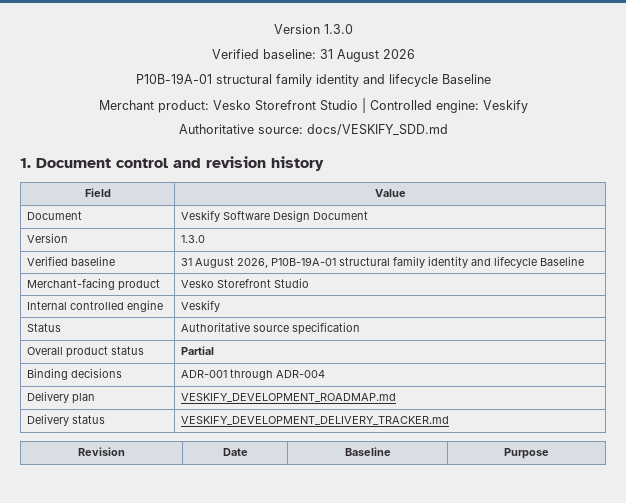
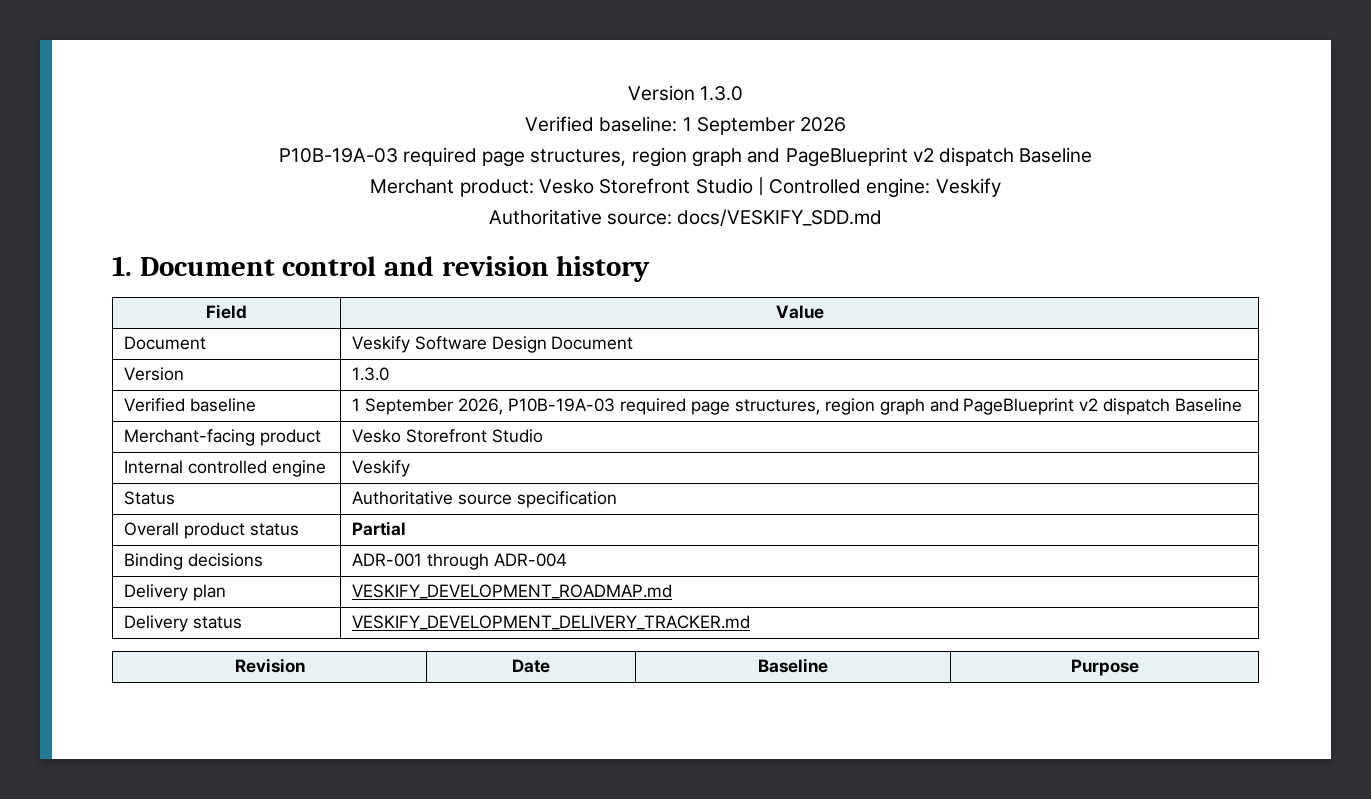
[319,49,379,62] 31 August -> [682,117,795,135] 1 September
[135,73,438,87] P10B-19A-01 structural family identity and lifecycle -> [278,147,1015,167] P10B-19A-03 required page structures, region graph and PageBlueprint v2 dispatch
[180,256,537,268] 31 August 2026, P10B-19A-01 structural family identity and lifecycle -> [352,398,1170,415] 1 September 2026, P10B-19A-03 required page structures, region graph and PageBlueprint v2 dispatch

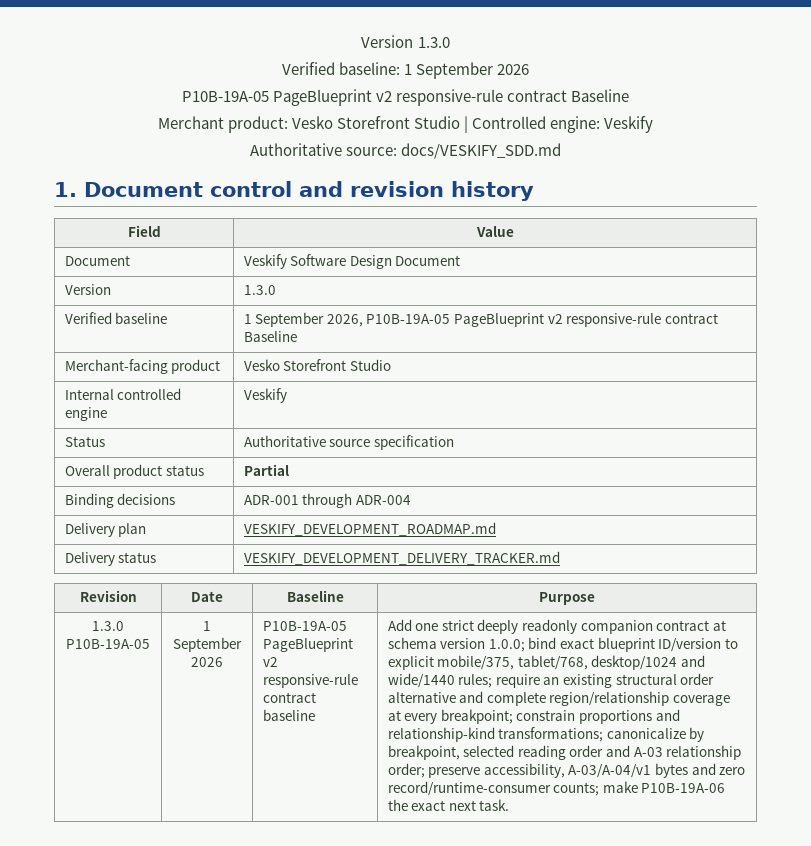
[278,147,1015,167] P10B-19A-03 required page structures, region graph and PageBlueprint v2 dispatch -> [181,89,568,106] P10B-19A-05 PageBlueprint v2 responsive-rule contract
[508,398,1170,415] P10B-19A-03 required page structures, region graph and PageBlueprint v2 dispatch -> [366,313,719,327] P10B-19A-05 PageBlueprint v2 responsive-rule contract
(1139, 667) none -> [92,621,124,631] [66,639,150,649] [203,621,211,631] [173,637,242,652] [191,657,223,667] [262,621,347,631] [262,638,353,652] [262,657,278,667] [262,674,358,688] [262,692,316,703] [262,709,315,721] [387,619,727,634] [387,637,739,652] [387,655,706,670] [387,673,715,688] [387,691,731,706] [387,709,680,724] [387,727,705,742] [387,745,742,760] [387,763,746,778] [387,781,726,796] [387,799,510,811] // 1.3.0 P10B-19A-05 | 1 September 2026 | P10B-19A-05 PageBlueprint v2 responsive-rule contract baseline | Add one strict deeply readonly companion contract at schema version 1.0.0; bind exact blueprint ID/version to explicit mobile/375, tablet/768, desktop/1024 and wide/1440 rules; require an existing structural order alternative and complete region/relationship coverage at every breakpoint; constrain proportions and relationship-kind transformations; canonicalize by breakpoint, selected reading order and A-03 relationship order; preserve accessibility, A-03/A-04/v1 bytes and zero record/runtime-consumer counts; make P10B-19A-06 the exact next task.

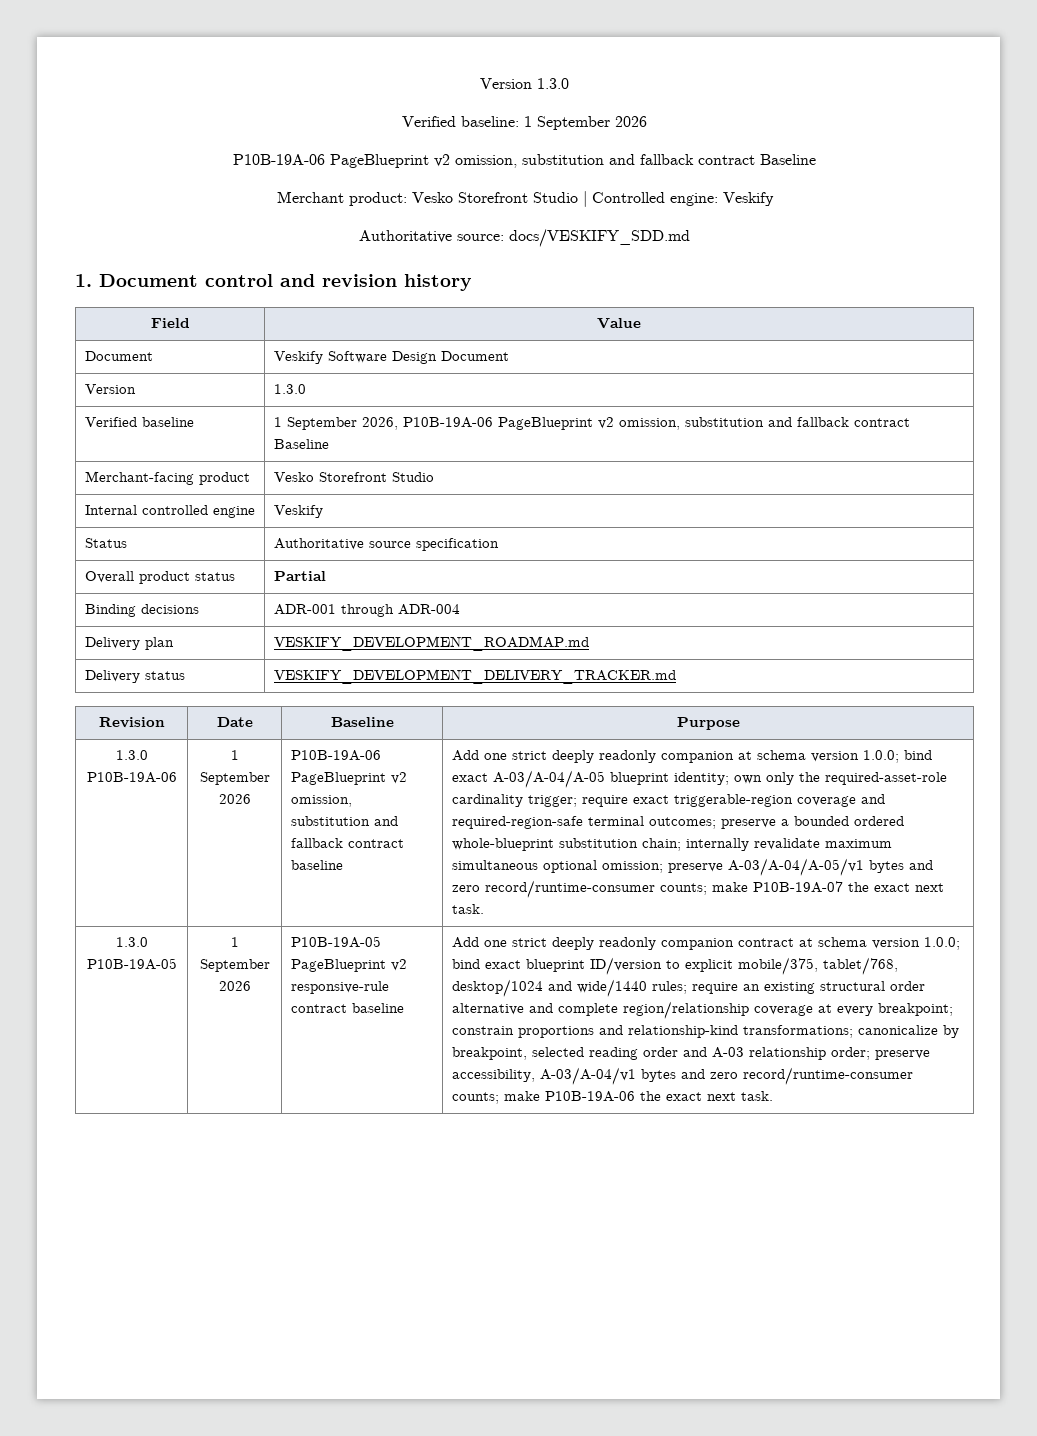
[181,89,504,106] P10B-19A-05 PageBlueprint v2 responsive-rule -> [233,154,694,168] P10B-19A-06 PageBlueprint v2 omission, substitution and fallback
[366,313,662,327] P10B-19A-05 PageBlueprint v2 responsive-rule -> [402,417,849,430] P10B-19A-06 PageBlueprint v2 omission, substitution and fallback
(595, 598) none -> [115,750,148,760] [86,772,177,783] [230,750,239,760] [199,772,270,785] [218,794,251,804] [290,750,381,761] [290,772,407,785] [290,795,352,807] [290,816,398,826] [290,838,404,848] [290,860,343,870] [451,750,932,763] [451,770,947,788] [451,794,885,807] [451,816,904,829] [451,838,892,851] [451,858,933,876] [451,880,944,898] [451,904,484,914] // 1.3.0 P10B-19A-06 | 1 September 2026 | P10B-19A-06 PageBlueprint v2 omission, substitution and fallback contract baseline | Add one strict deeply readonly companion at schema version 1.0.0; bind exact A-03/A-04/A-05 blueprint identity; own only the required-asset-role cardinality trigger; require exact triggerable-region coverage and required-region-safe terminal outcomes; preserve a bounded ordered whole-blueprint substitution chain; internally revalidate maximum simultaneous optional omission; preserve A-03/A-04/A-05/v1 bytes and zero record/runtime-consumer counts; make P10B-19A-07 the exact next task.

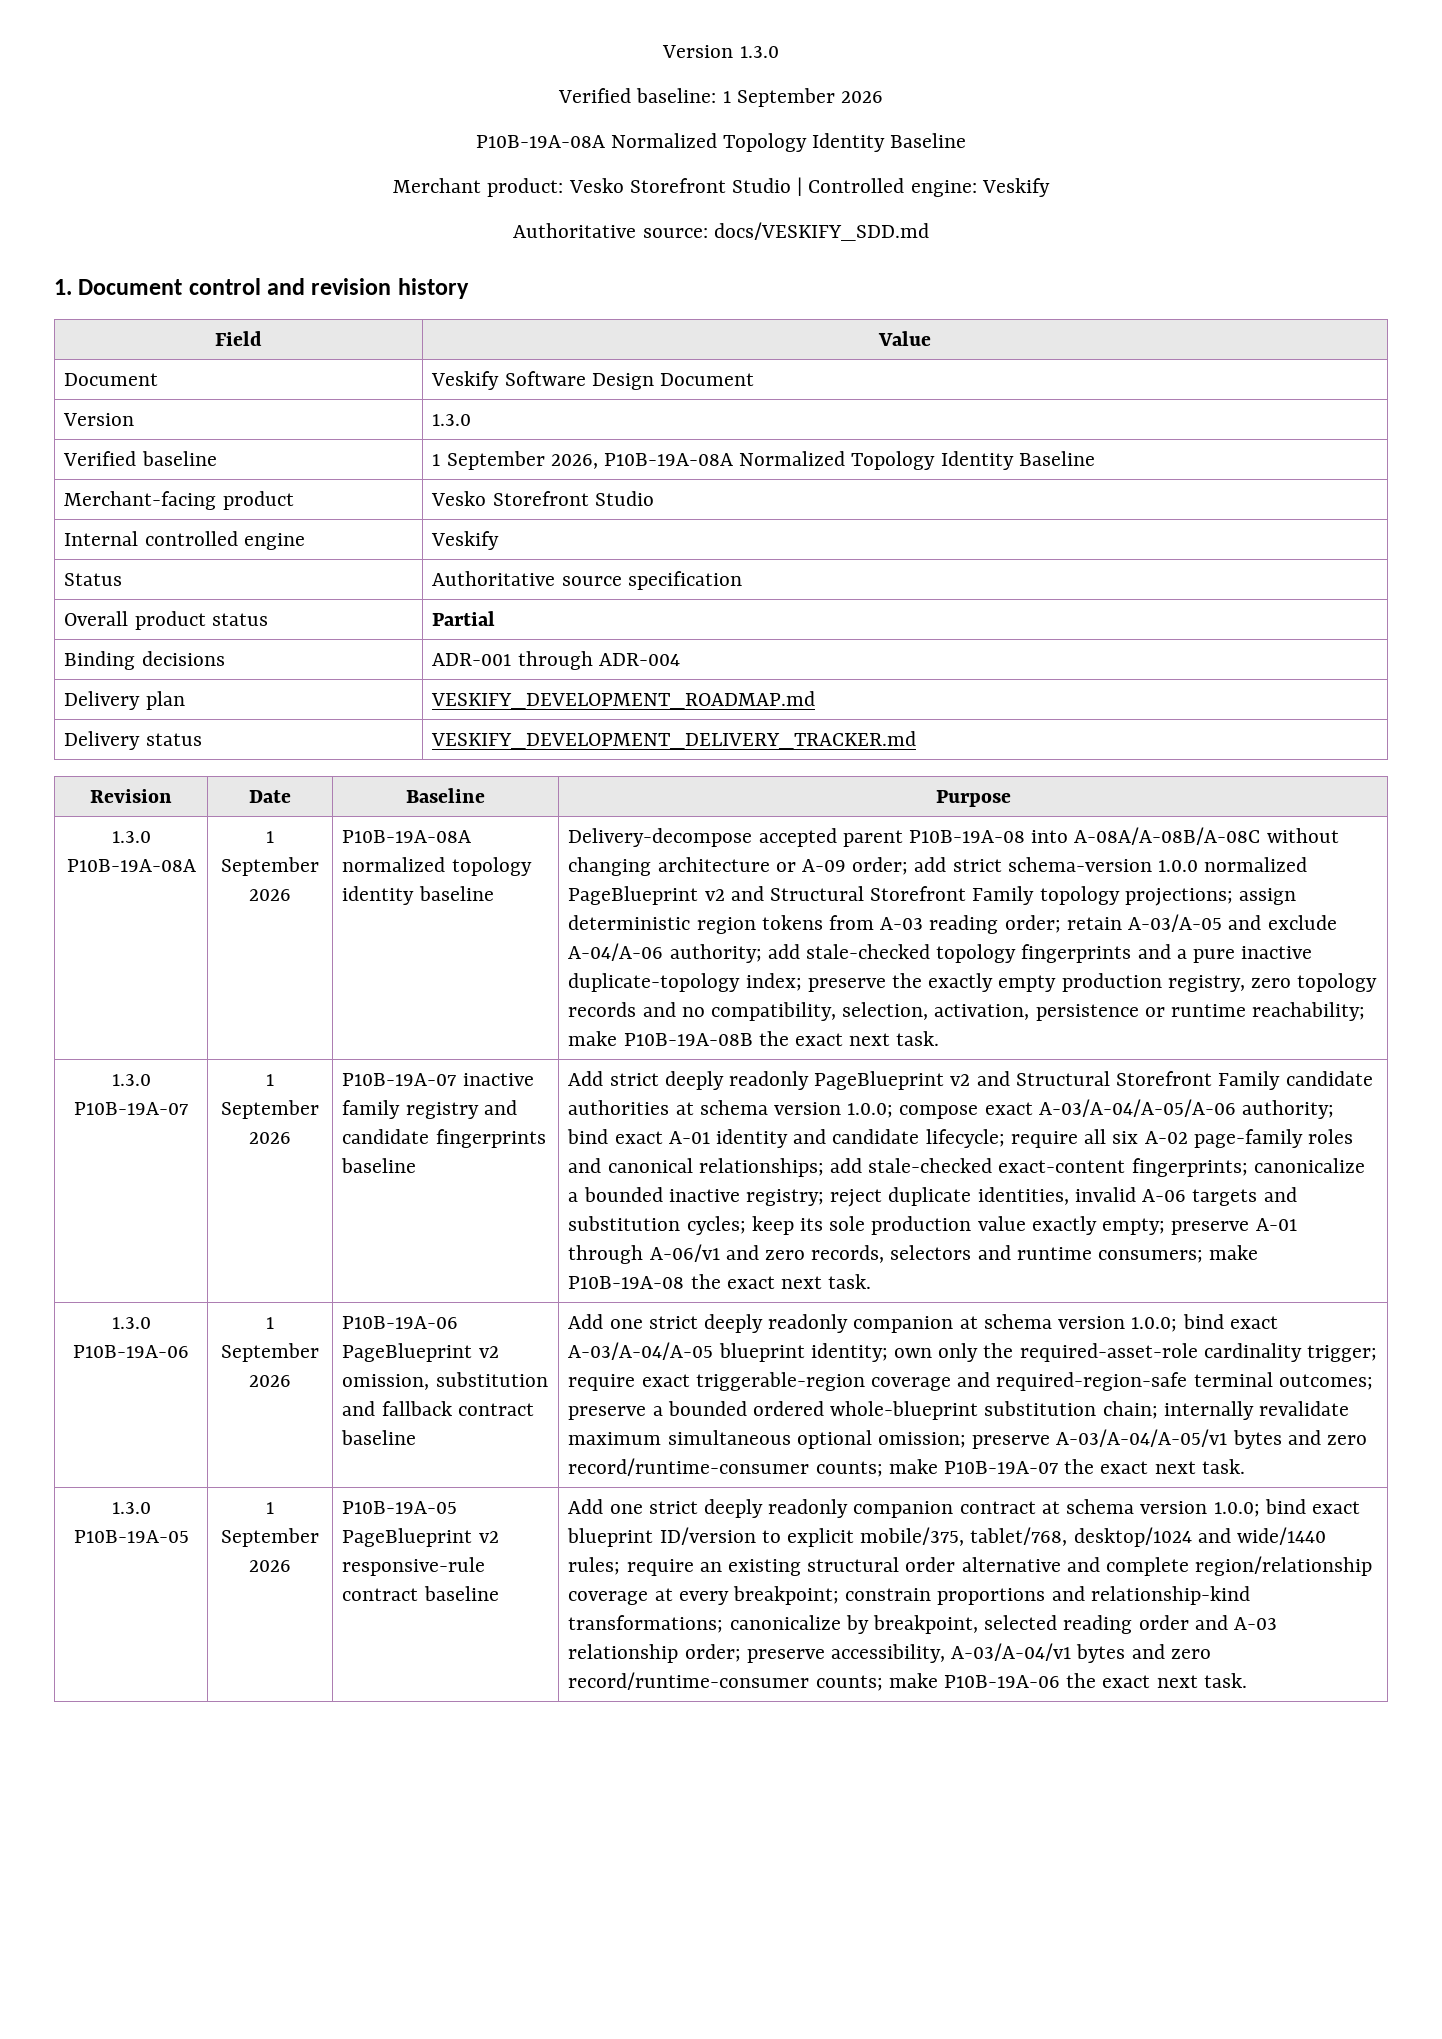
[233,154,755,168] P10B-19A-06 PageBlueprint v2 omission, substitution and fallback contract -> [475,133,886,152] P10B-19A-08A Normalized Topology Identity
[402,417,910,430] P10B-19A-06 PageBlueprint v2 omission, substitution and fallback contract -> [604,451,1014,470] P10B-19A-08A Normalized Topology Identity
(740, 723) none -> [111,831,151,843] [66,859,196,872] [266,831,274,843] [221,857,319,876] [249,889,291,901] [342,830,472,843] [342,857,532,876] [342,886,494,905] [568,827,1339,847] [568,857,1308,876] [568,886,1297,906] [568,914,1337,934] [568,943,1313,963] [568,973,1378,992] [568,1002,1366,1021] [568,1031,940,1046] [111,1074,151,1086] [74,1102,188,1115] [266,1074,274,1086] [221,1100,319,1119] [249,1132,291,1144] [342,1073,534,1086] [342,1100,517,1119] [342,1129,546,1148] [341,1158,417,1173] [568,1071,1373,1090] [568,1099,1335,1119] [567,1129,1353,1148] [568,1158,1365,1177] [568,1187,1297,1207] [568,1216,1297,1235] [568,1244,1259,1264] [568,1274,872,1289] // 1.3.0 P10B-19A-08A | 1 September 2026 | P10B-19A-08A normalized topology identity baseline | Delivery-decompose accepted parent P10B-19A-08 into A-08A/A-08B/A-08C without changing architecture or A-09 order; add strict schema-version 1.0.0 normalized PageBlueprint v2 and Structural Storefront Family topology projections; assign deterministic region tokens from A-03 reading order; retain A-03/A-05 and exclude A-04/A-06 authority; add stale-checked topology fingerprints and a pure inactive duplicate-topology index; preserve the exactly empty production registry, zero topology records and no compatibility, selection, activation, persistence or runtime reachability; make P10B-19A-08B the exact next task. // 1.3.0 P10B-19A-07 | 1 September 2026 | P10B-19A-07 inactive family registry and candidate fingerprints baseline | Add strict deeply readonly PageBlueprint v2 and Structural Storefront Family candidate authorities at schema version 1.0.0; compose exact A-03/A-04/A-05/A-06 authority; bind exact A-01 identity and candidate lifecycle; require all six A-02 page-family roles and canonical relationships; add stale-checked exact-content fingerprints; canonicalize a bounded inactive registry; reject duplicate identities, invalid A-06 targets and substitution cycles; keep its sole production value exactly empty; preserve A-01 through A-06/v1 and zero records, selectors and runtime consumers; make P10B-19A-08 the exact next task.

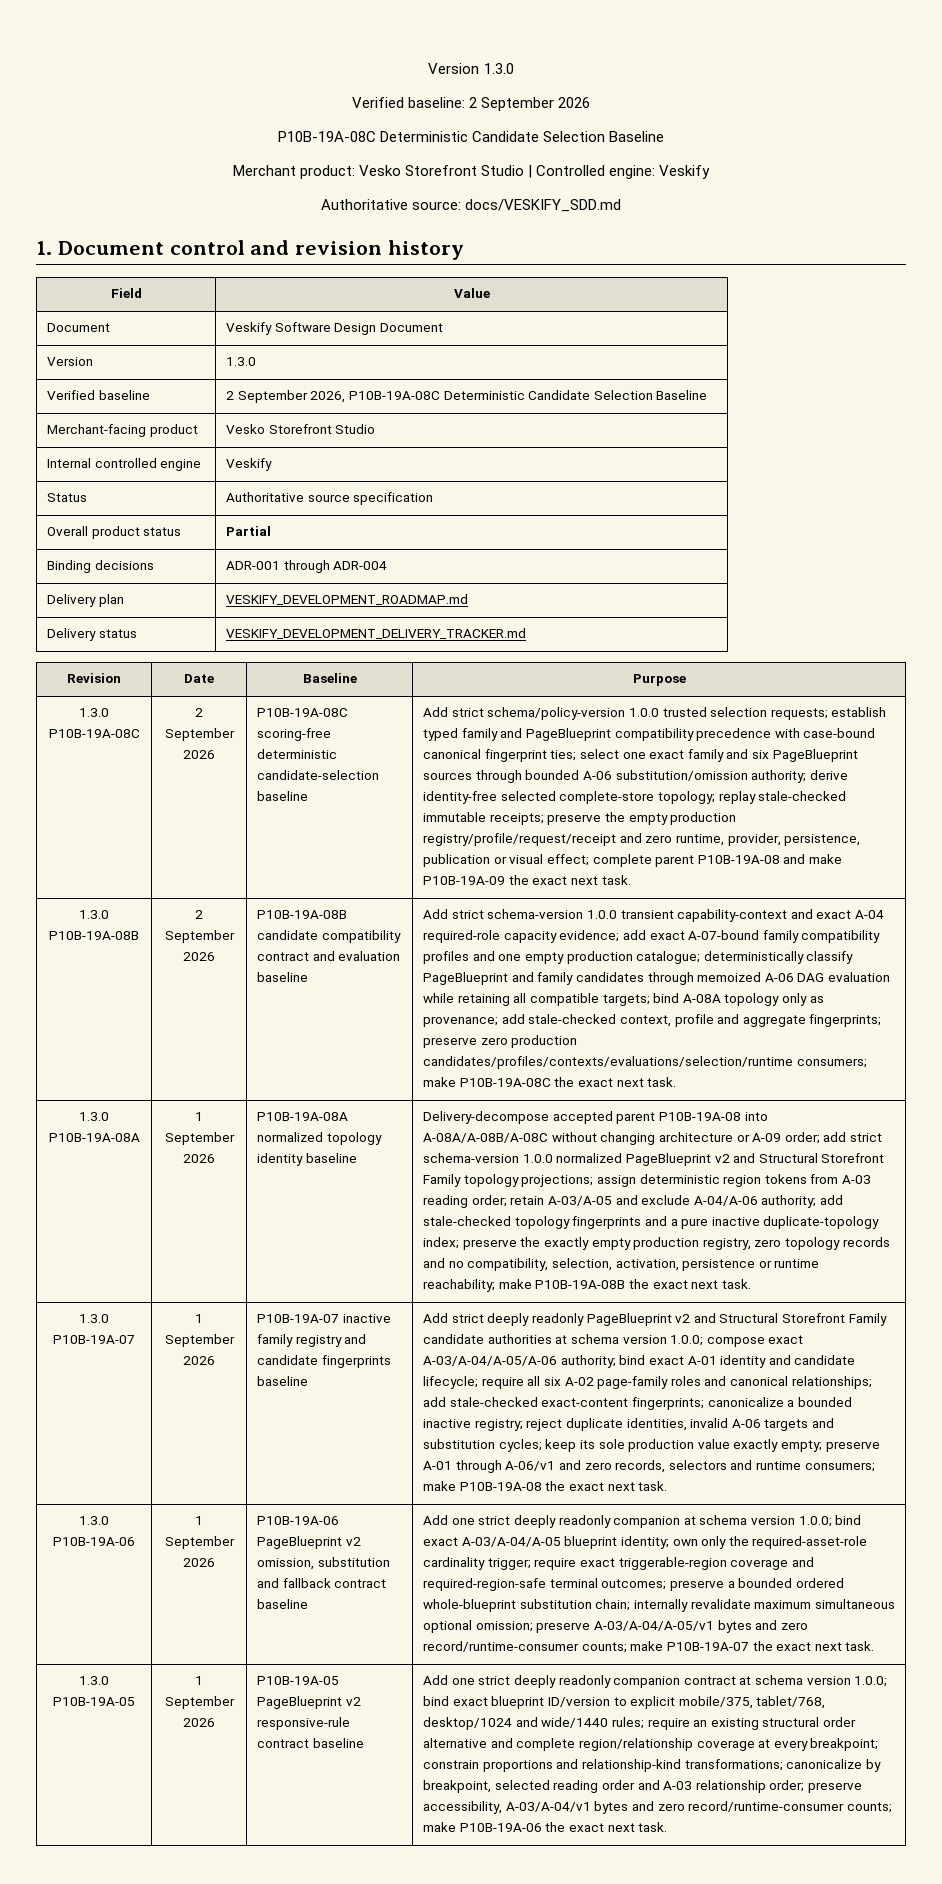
[722,91,731,103] 1 -> [469,97,477,108] 2
[475,133,886,152] P10B-19A-08A Normalized Topology Identity -> [277,131,606,142] P10B-19A-08C Deterministic Candidate Selection
[432,454,441,466] 1 -> [225,391,234,400] 2
[604,451,1014,470] P10B-19A-08A Normalized Topology Identity -> [348,390,653,400] P10B-19A-08C Deterministic Candidate Selection
(1011, 798) none -> [79,708,109,717] [48,729,140,738] [195,708,204,717] [164,728,235,741] [183,750,216,759] [256,708,348,717] [256,728,331,741] [256,749,337,759] [256,770,379,780] [256,791,308,801] [422,707,887,720] [422,728,876,741] [422,749,858,762] [422,770,848,783] [422,791,847,804] [422,812,737,825] [422,833,861,846] [422,854,843,867] [422,875,631,885] [79,910,109,919] [49,931,139,940] [195,910,204,919] [164,930,235,943] [183,952,216,961] [256,910,347,919] [256,930,401,943] [256,951,401,961] [256,972,308,982] [422,909,885,922] [422,930,881,943] [422,951,854,964] [422,972,891,985] [422,993,824,1006] [422,1014,882,1027] [422,1035,578,1048] [422,1056,867,1069] [422,1077,677,1087] // 1.3.0 P10B-19A-08C | 2 September 2026 | P10B-19A-08C scoring-free deterministic candidate-selection baseline | Add strict schema/policy-version 1.0.0 trusted selection requests; establish typed family and PageBlueprint compatibility precedence with case-bound canonical fingerprint ties; select one exact family and six PageBlueprint sources through bounded A-06 substitution/omission authority; derive identity-free selected complete-store topology; replay stale-checked immutable receipts; preserve the empty production registry/profile/request/receipt and zero runtime, provider, persistence, publication or visual effect; complete parent P10B-19A-08 and make P10B-19A-09 the exact next task. // 1.3.0 P10B-19A-08B | 2 September 2026 | P10B-19A-08B candidate compatibility contract and evaluation baseline | Add strict schema-version 1.0.0 transient capability-context and exact A-04 required-role capacity evidence; add exact A-07-bound family compatibility profiles and one empty production catalogue; deterministically classify PageBlueprint and family candidates through memoized A-06 DAG evaluation while retaining all compatible targets; bind A-08A topology only as provenance; add stale-checked context, profile and aggregate fingerprints; preserve zero production candidates/profiles/contexts/evaluations/selection/runtime consumers; make P10B-19A-08C the exact next task.

